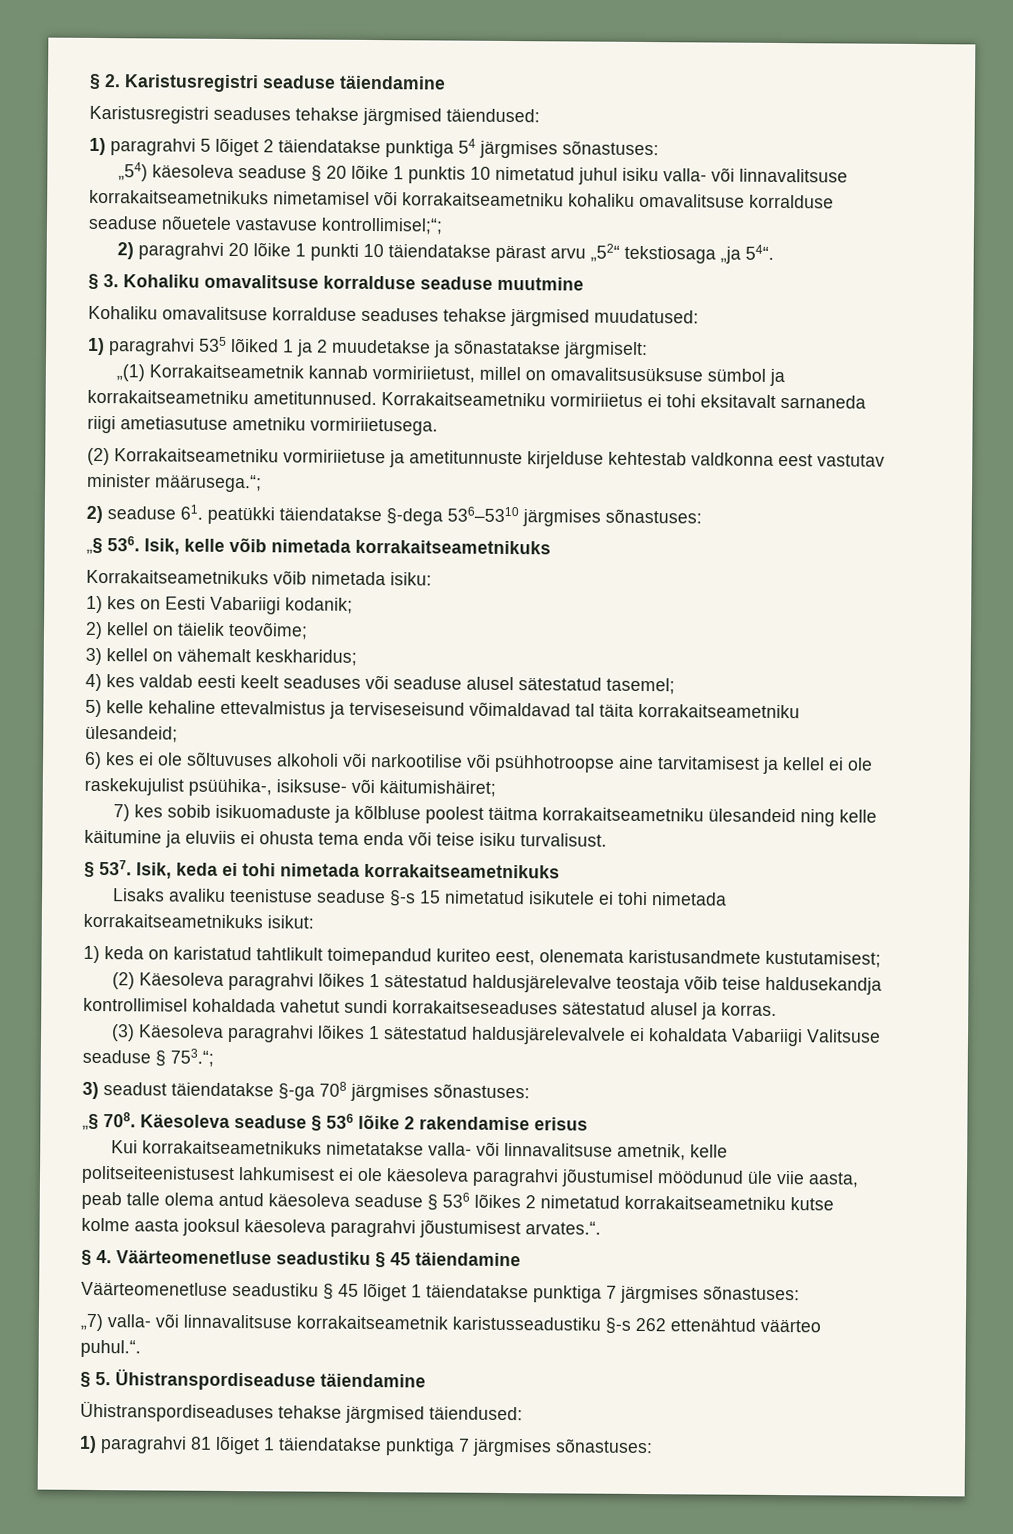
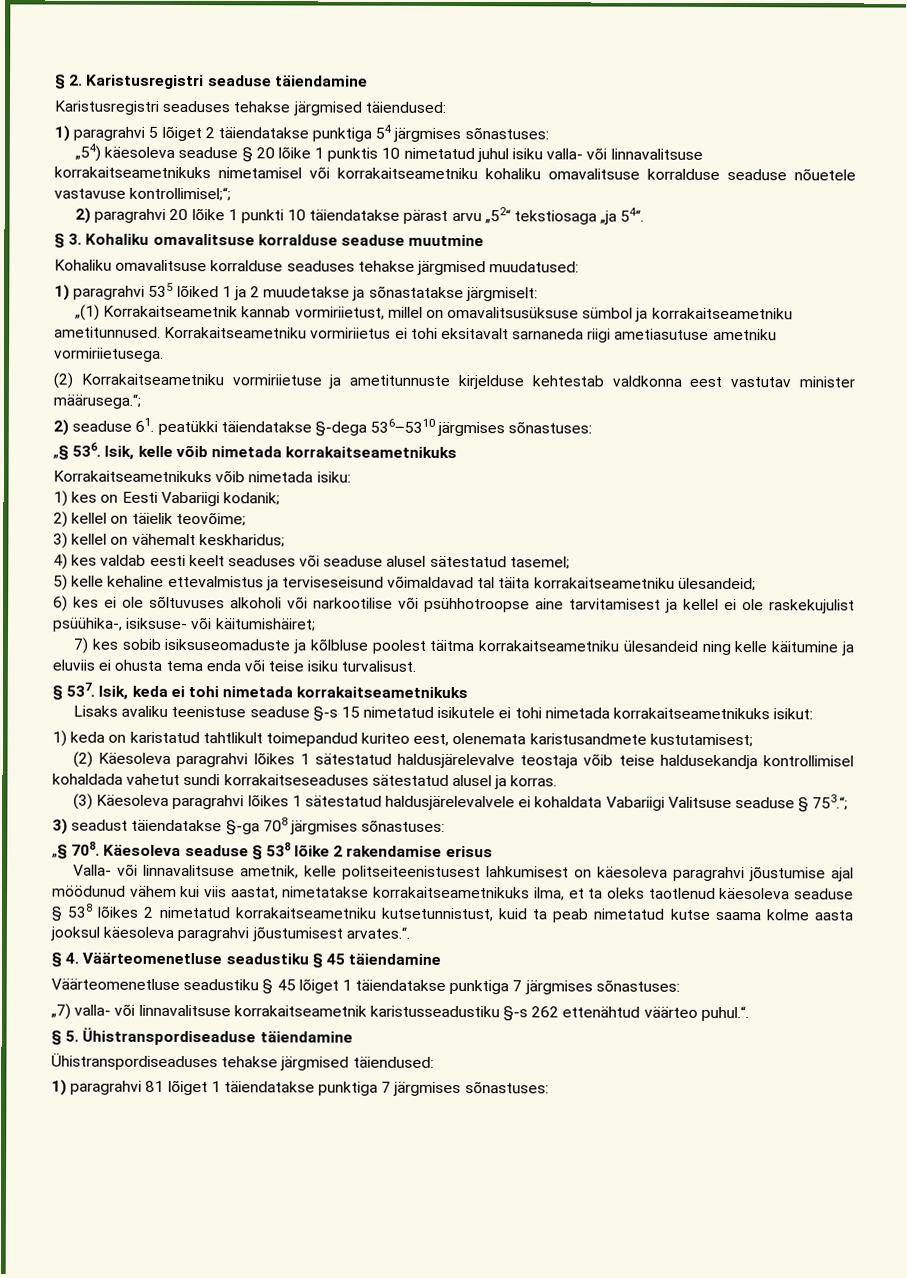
[214,804,331,819] isikuomaduste -> [164,638,291,651] isiksuseomaduste
[326,1113,354,1129] 536 -> [265,842,291,857] 538
[110,1140,472,1156] Kui korrakaitseametnikuks nimetatakse valla- -> [72,864,112,876] Valla-
[338,1167,859,1188] [81,1191,470,1211] ei ole käesoleva paragrahvi jõustumisel möödunud üle viie aasta, peab talle olema antud käesoleva seaduse § 536 -> [573,866,855,882] [52,885,855,901] [51,903,94,922] on käesoleva paragrahvi jõustumise ajal möödunud vähem kui viis aastat, nimetatakse korrakaitseametnikuks ilma, et ta oleks taotlenud käesoleva seaduse § 538
[790,1197,834,1211] kutse -> [380,907,762,923] kutsetunnistust, kuid ta peab nimetatud kutse saama

